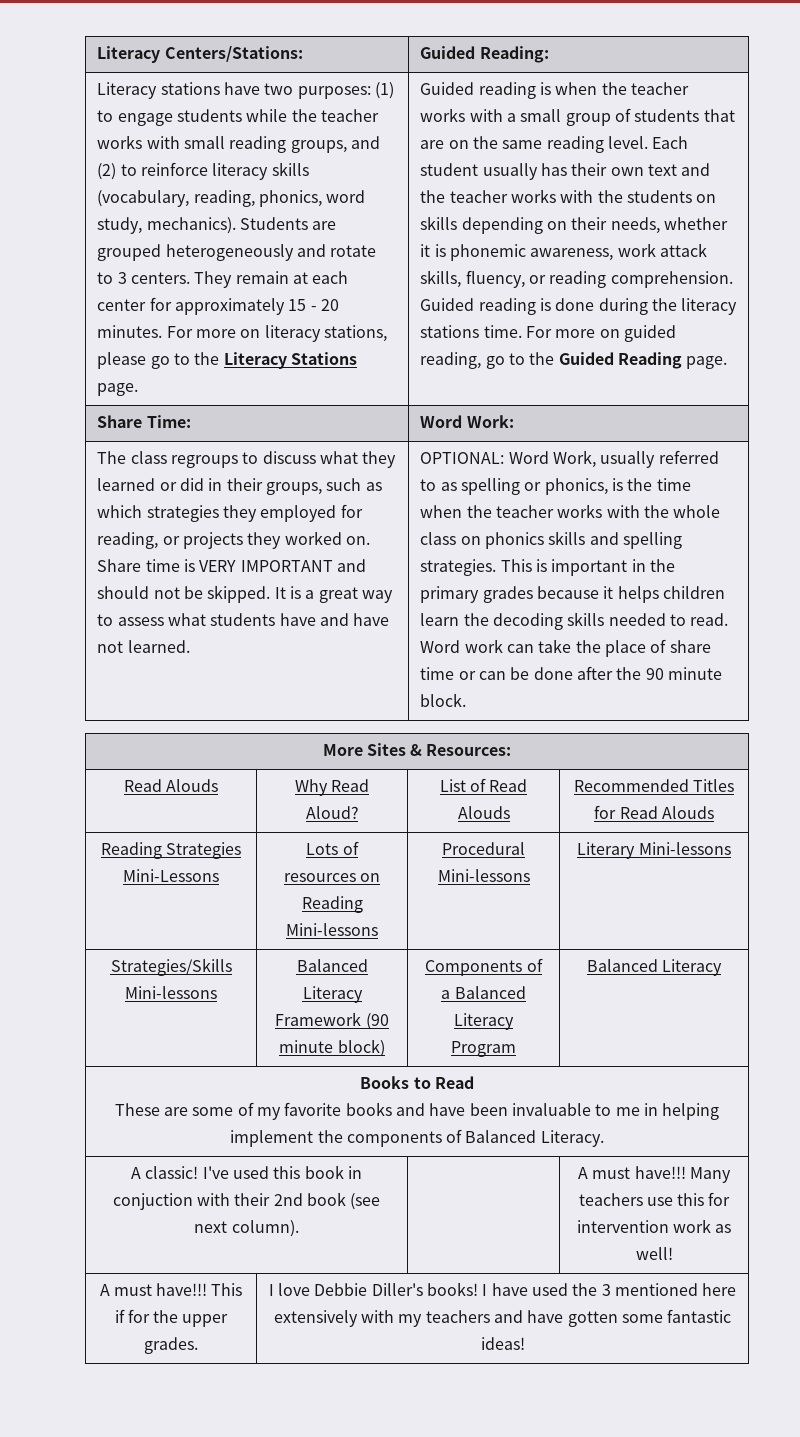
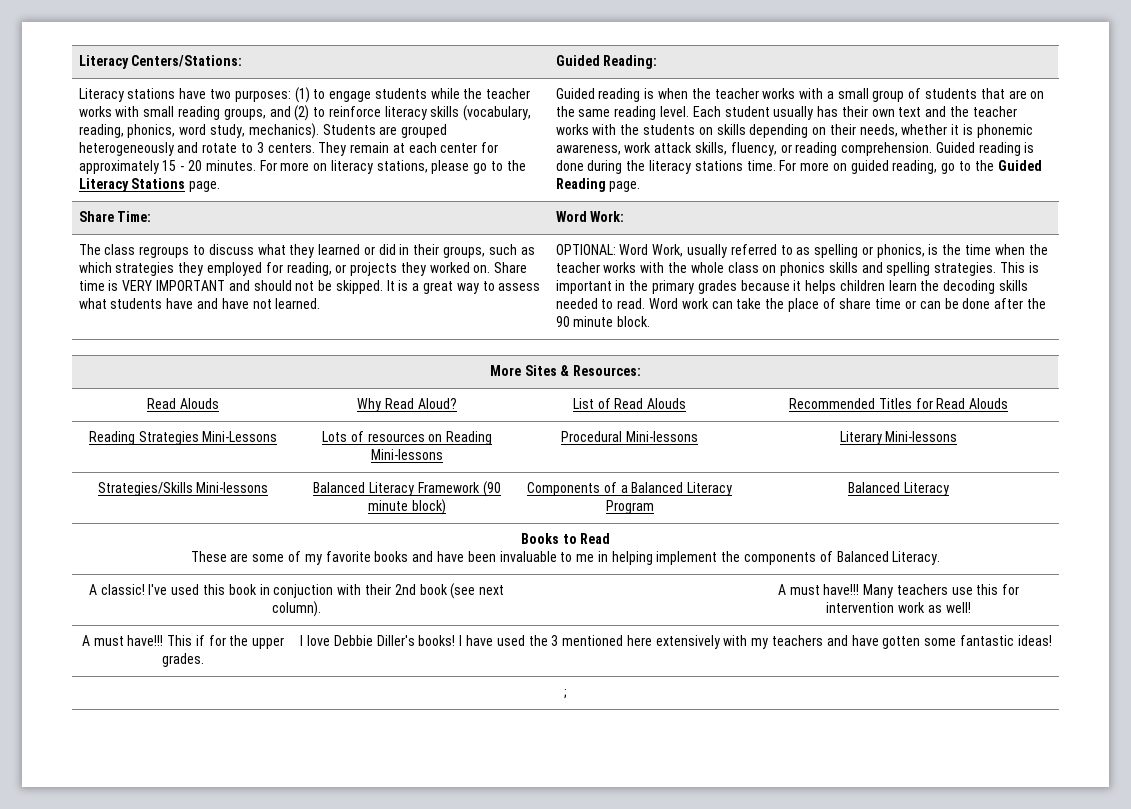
(525, 1343) none -> [564,689,567,699] // ;

